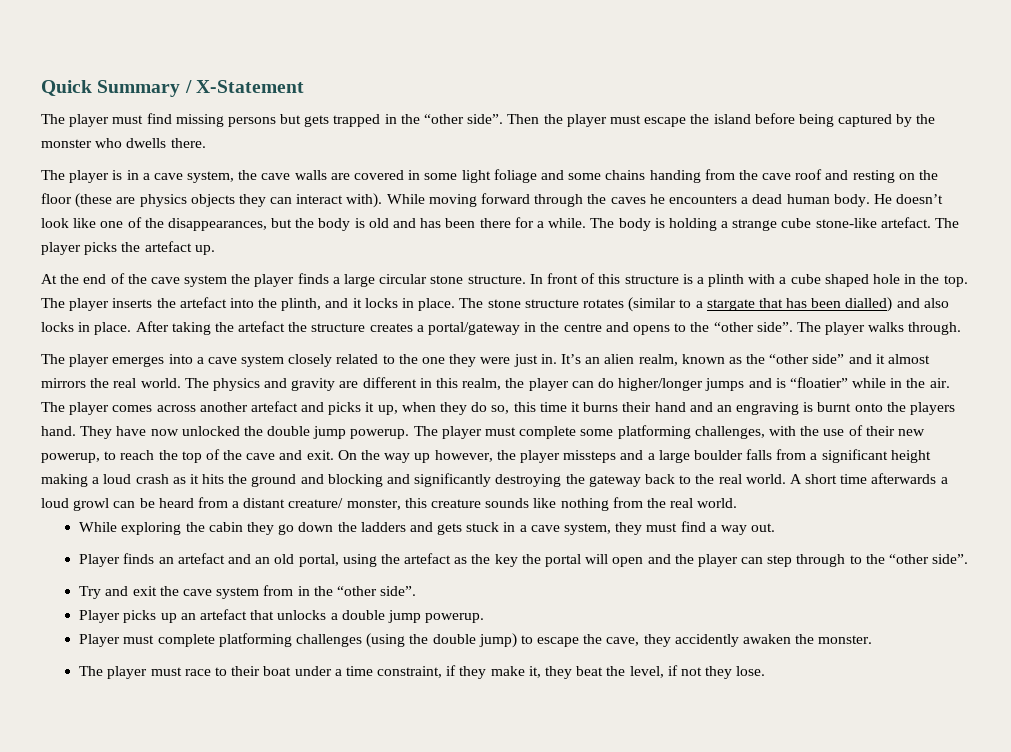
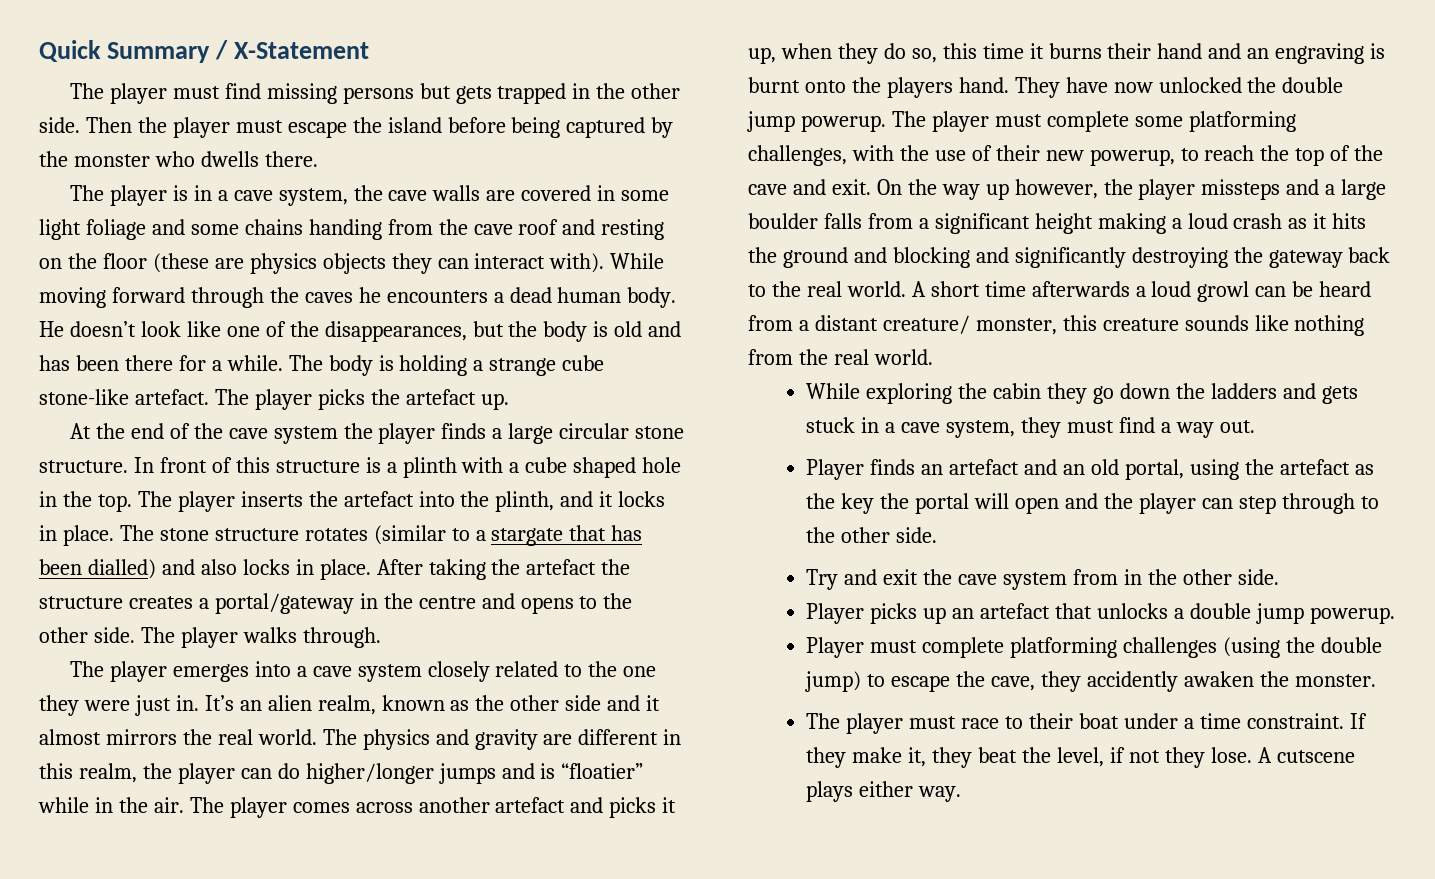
[424,114,504,124] “other side”. -> [631,83,681,99] [39,117,80,133] other side.
[713,322,793,332] “other side”. -> [39,627,135,643] other side.
[769,354,845,364] “other side” -> [510,695,602,711] other side
[889,554,969,564] “other side”. -> [841,527,938,543] other side.
[336,586,417,596] “other side”. -> [1182,569,1279,585] other side.
[377,665,457,678] constraint, if -> [1246,713,1367,729] constraint. If
(766, 671) none -> [1257,747,1355,763] [806,781,962,802] A cutscene plays either way.

